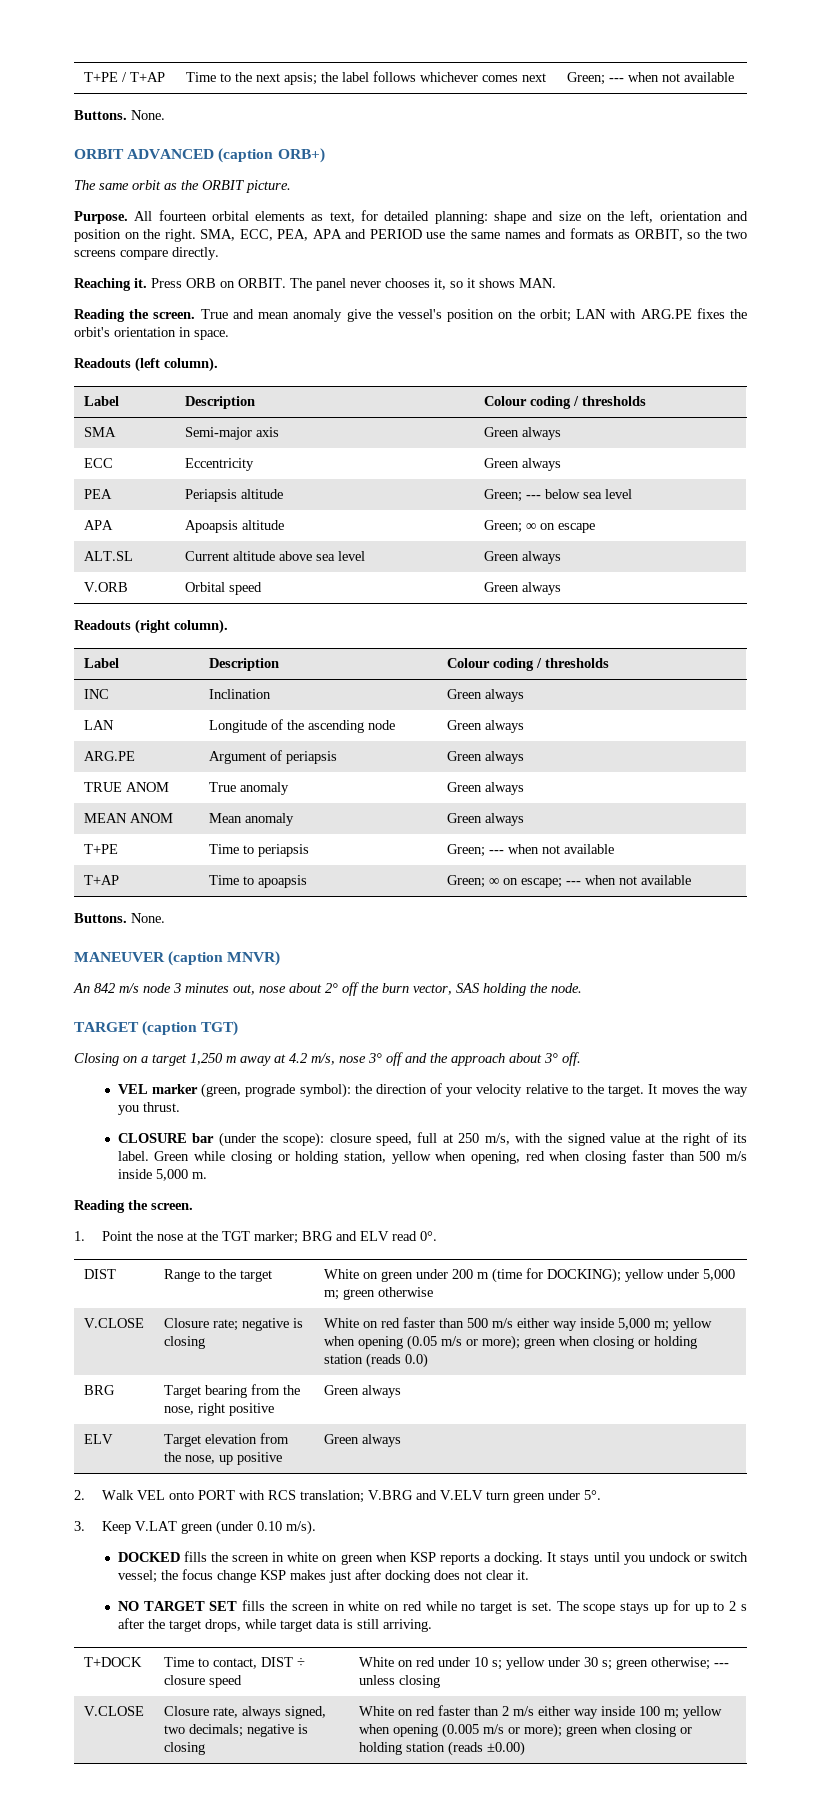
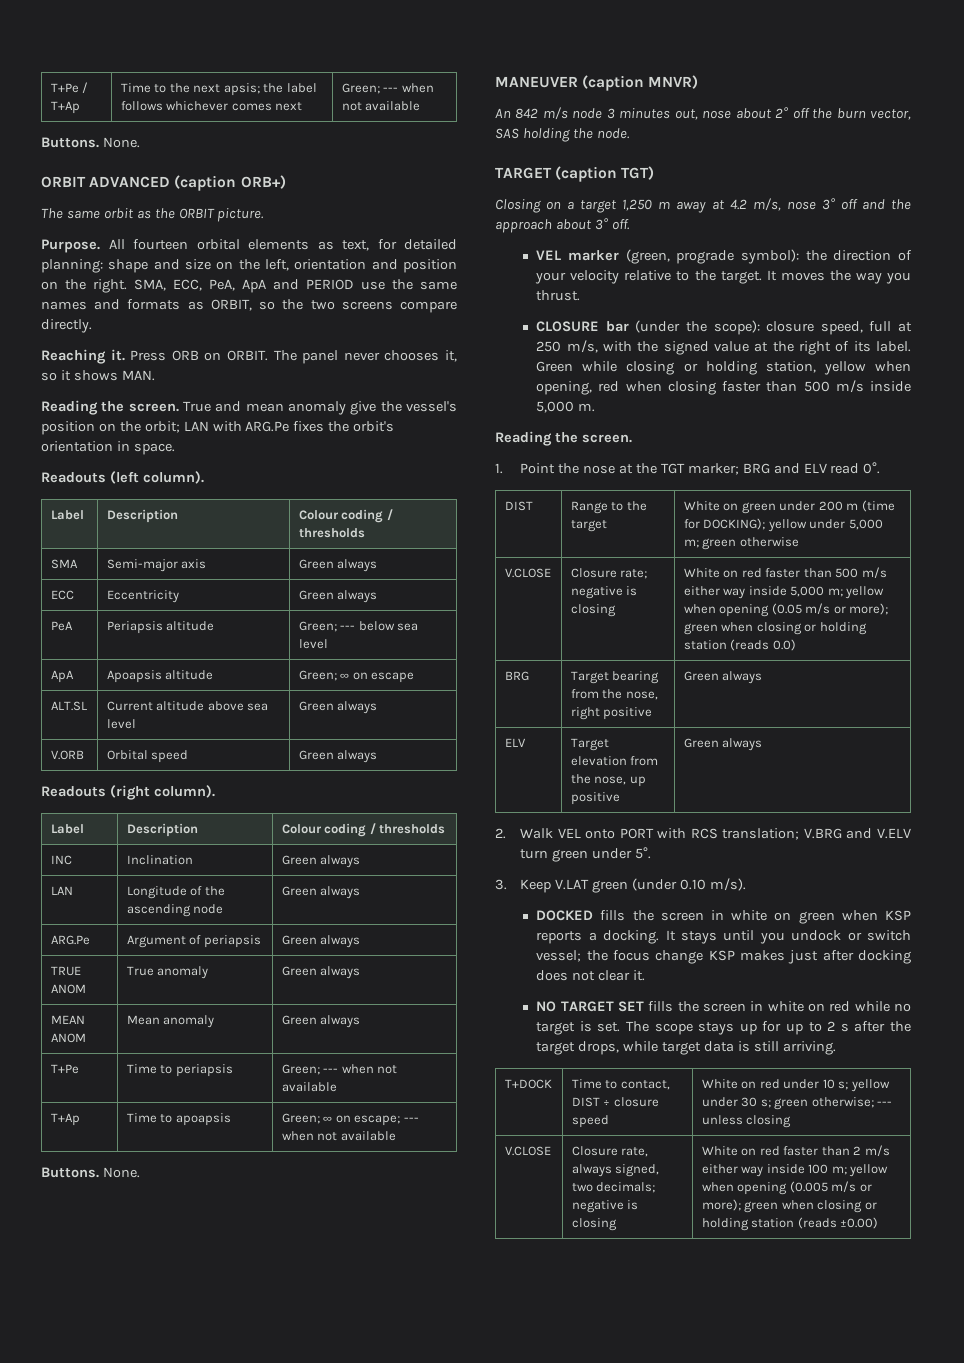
[83,72,165,82] T+PE / T+AP -> [50,82,89,93] [50,101,80,114] T+Pe / T+Ap
[277,229,342,241] PEA, APA -> [209,279,266,293] PeA, ApA
[640,309,692,319] ARG.PE -> [245,421,290,432] ARG.Pe
[83,489,112,499] PEA -> [50,621,73,631] PeA
[83,520,113,530] APA -> [50,670,74,683] ApA
[83,751,135,761] ARG.PE -> [50,935,90,945] ARG.Pe
[83,844,118,854] T+PE -> [50,1064,79,1074] T+Pe
[83,875,119,885] T+AP -> [50,1113,80,1126] T+Ap

